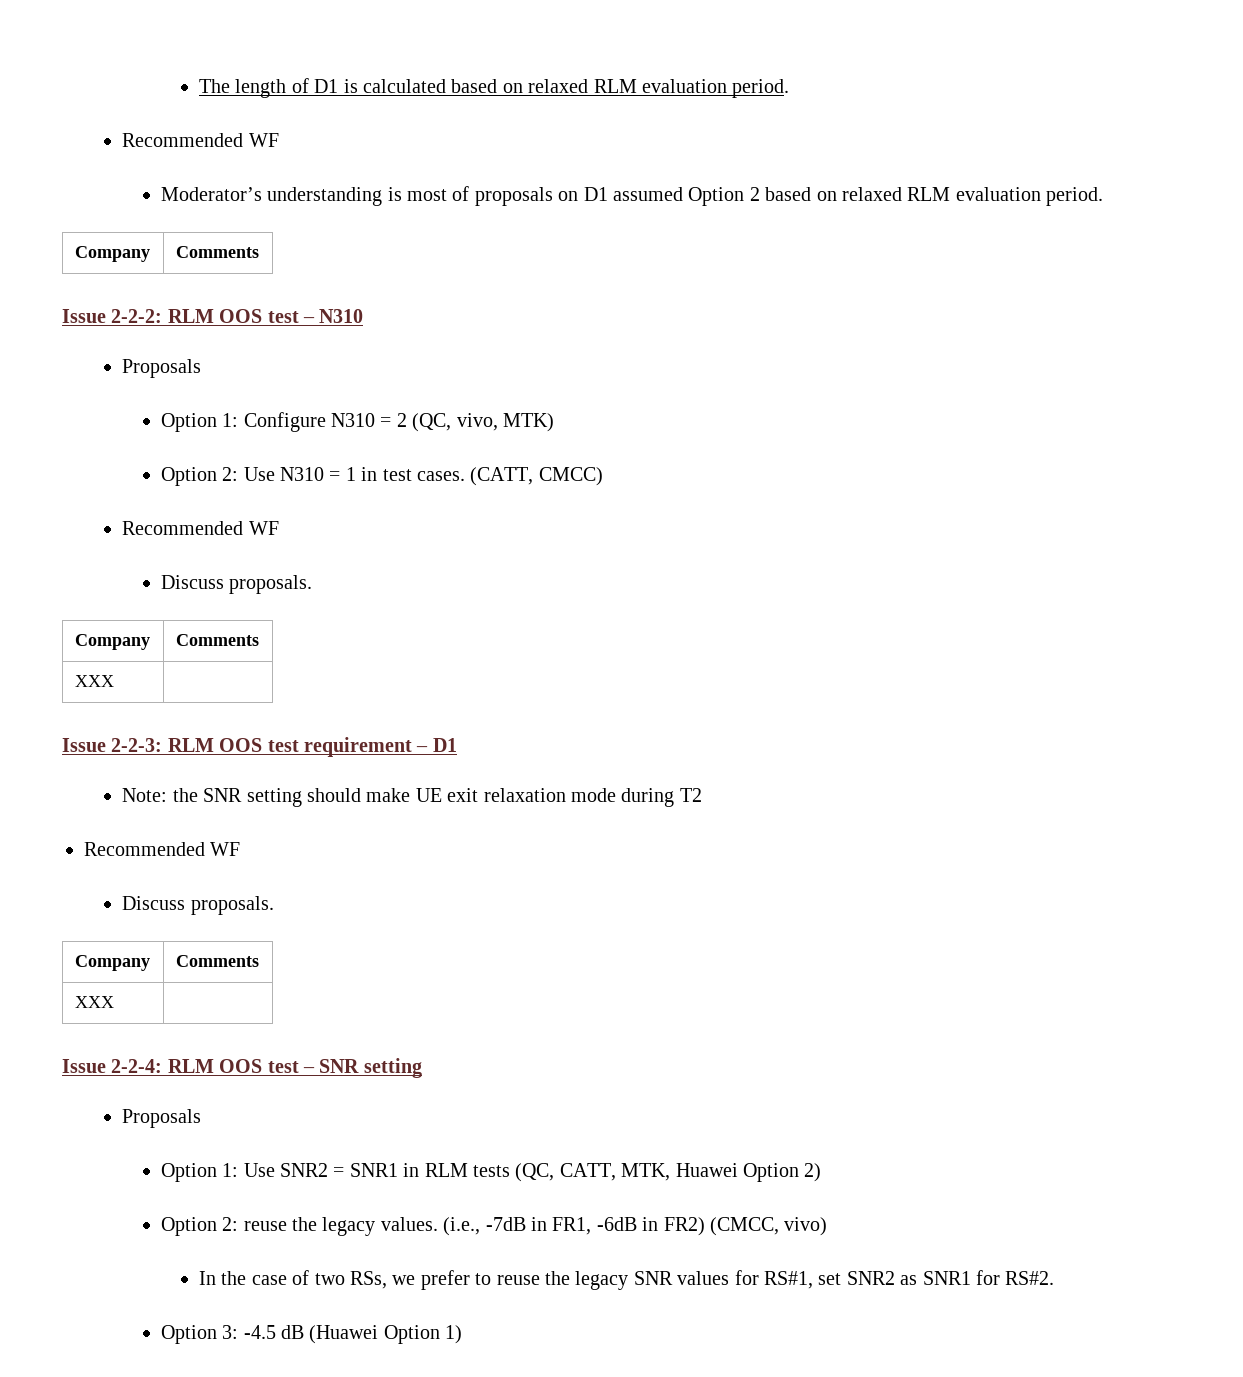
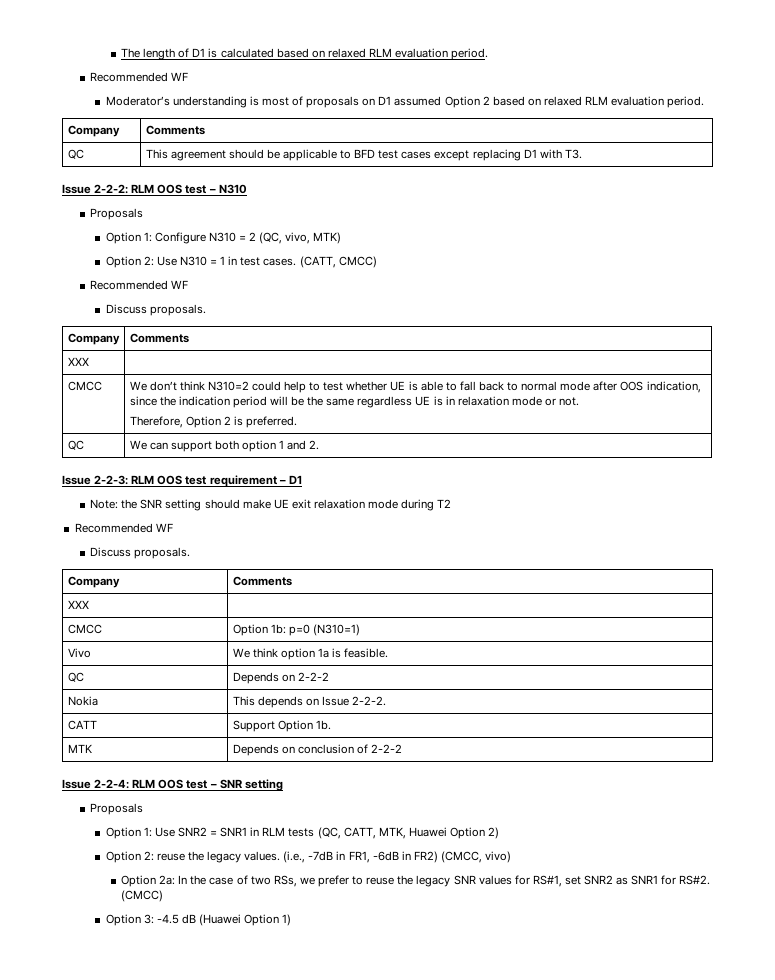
(259, 252) none -> [67,149,84,159] [145,149,582,161] // QC | This agreement should be applicable to BFD test cases except replacing D1 with T3.
(114, 681) none -> [67,381,102,391] [129,381,701,393] [129,396,580,408] [129,416,297,428] [67,440,84,450] [129,440,320,452] // CMCC | We don’t think N310=2 could help to test whether UE is able to fall back to normal mode after OOS indication, since the indication period will be the same regardless UE is in relaxation mode or not. // Therefore, Option 2 is preferred. // QC | We can support both option 1 and 2.
(114, 1002) none -> [67,624,102,634] [232,624,360,636] [67,648,91,658] [232,648,389,660] [67,672,84,682] [232,672,329,684] [67,696,98,706] [232,696,386,708] [67,720,97,730] [232,720,331,732] [67,744,92,753] [232,744,402,756] // CMCC | Option 1b: p=0 (N310=1) // Vivo | We think option 1a is feasible. // QC | Depends on 2-2-2 // Nokia | This depends on Issue 2-2-2. // CATT | Support Option 1b. // MTK | Depends on conclusion of 2-2-2
(828, 1226) none -> [121,875,176,887] Option 2a:
(1055, 1278) none -> [121,890,164,902] (CMCC)

